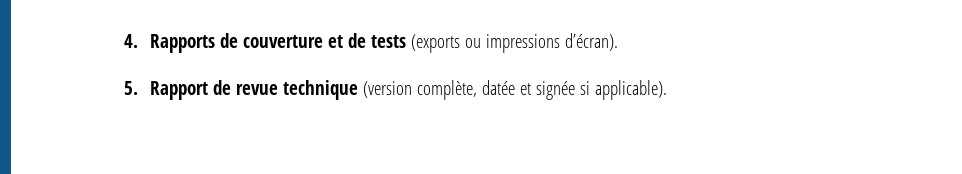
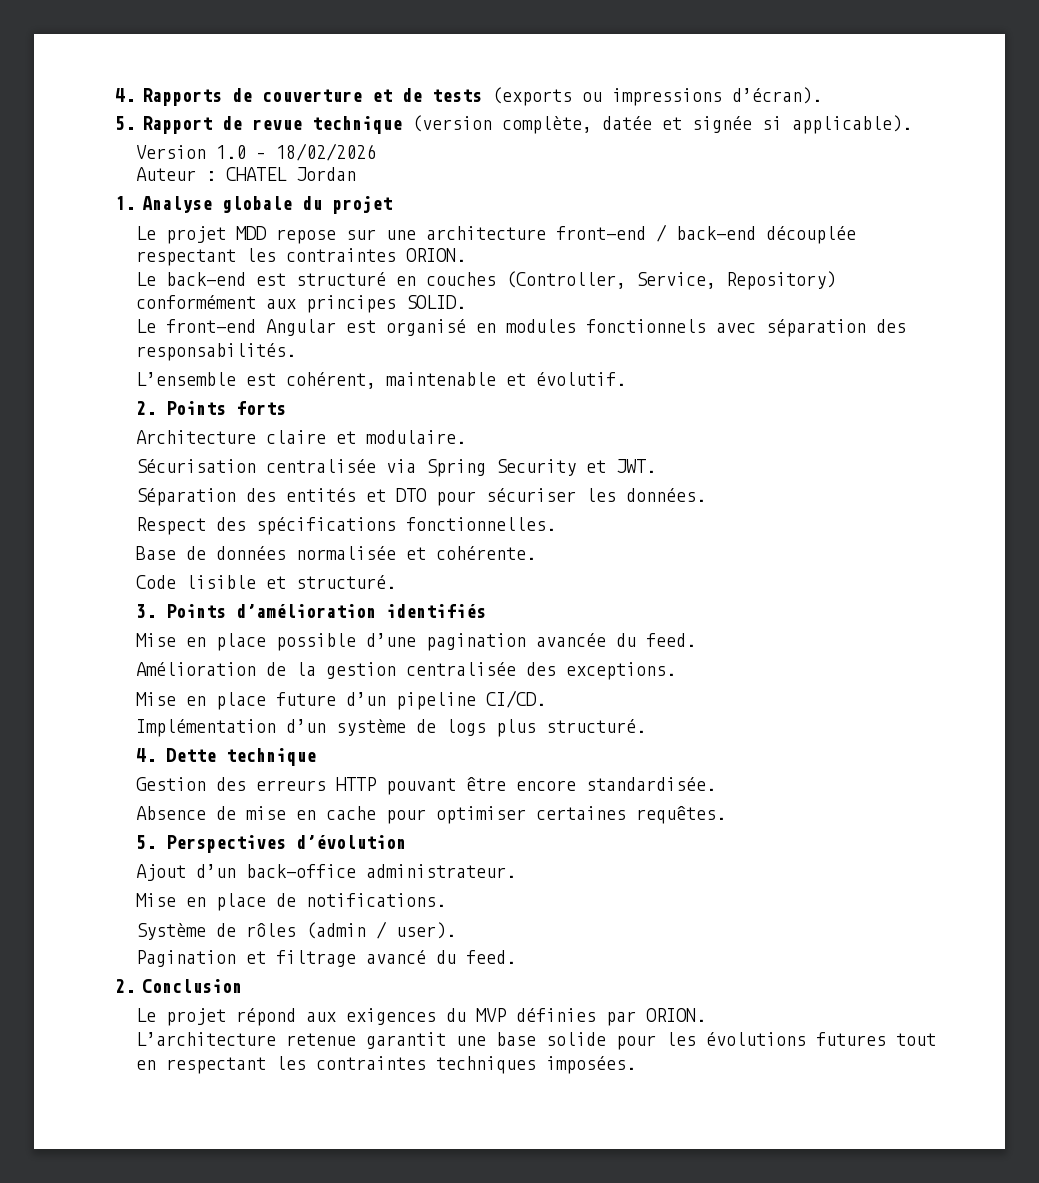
(667, 90) none -> [136,143,377,161] [136,167,357,181] [114,196,393,214] [136,224,857,244] [136,248,467,266] [136,271,837,290] [136,295,467,313] [136,319,907,337] [136,343,297,361] [136,372,627,389] [136,401,287,415] [136,430,467,444] [136,459,657,477] [136,488,707,506] [136,517,557,535] [136,546,537,560] [136,575,397,589] [136,604,487,618] [136,633,697,651] [136,662,677,680] [136,690,547,710] [136,719,647,737] [136,748,317,766] [136,777,717,795] [136,806,727,824] [136,835,407,853] [136,864,517,881] [136,893,447,911] [136,921,457,940] [136,950,517,967] [114,979,243,993] [136,1008,707,1026] [136,1032,937,1050] [136,1056,637,1074] // Version 1.0 – 18/02/2026 // Auteur : CHATEL Jordan // 1. Analyse globale du projet // Le projet MDD repose sur une architecture front-end / back-end découplée respectant les contraintes ORION. // Le back-end est structuré en couches (Controller, Service, Repository) conformément aux principes SOLID. // Le front-end Angular est organisé en modules fonctionnels avec séparation des responsabilités. // L’ensemble est cohérent, maintenable et évolutif. // 2. Points forts // Architecture claire et modulaire. // Sécurisation centralisée via Spring Security et JWT. // Séparation des entités et DTO pour sécuriser les données. // Respect des spécifications fonctionnelles. // Base de données normalisée et cohérente. // Code lisible et structuré. // 3. Points d’amélioration identifiés // Mise en place possible d’une pagination avancée du feed. // Amélioration de la gestion centralisée des exceptions. // Mise en place future d’un pipeline CI/CD. // Implémentation d’un système de logs plus structuré. // 4. Dette technique // Gestion des erreurs HTTP pouvant être encore standardisée. // Absence de mise en cache pour optimiser certaines requêtes. // 5. Perspectives d’évolution // Ajout d’un back-office administrateur. // Mise en place de notifications. // Système de rôles (admin / user). // Pagination et filtrage avancé du feed. // 2. Conclusion // Le projet répond aux exigences du MVP définies par ORION. // L’architecture retenue garantit une base solide pour les évolutions futures tout en respectant les contraintes techniques imposées.

